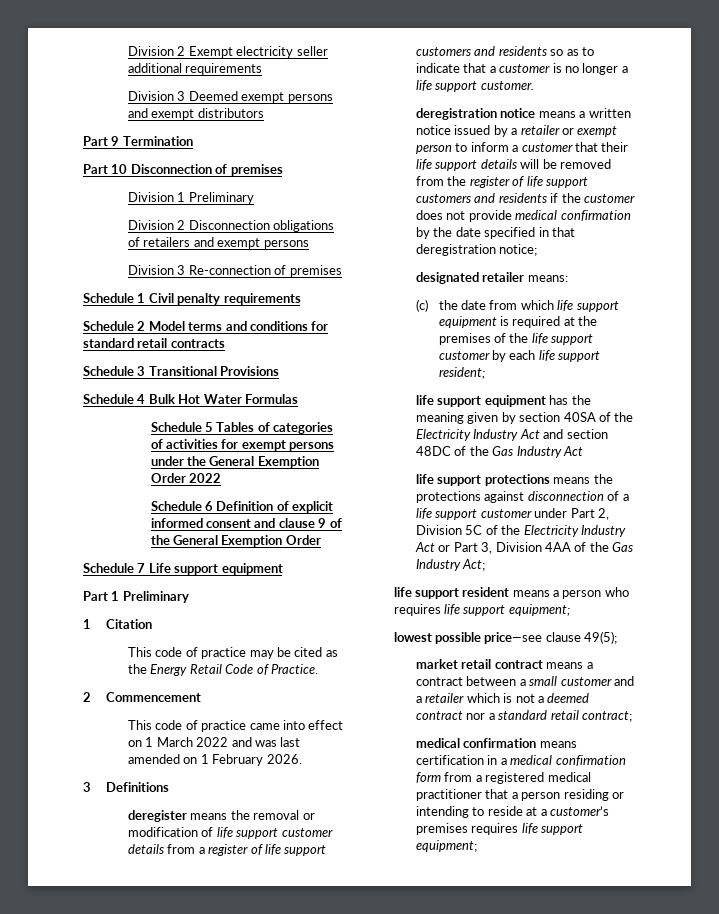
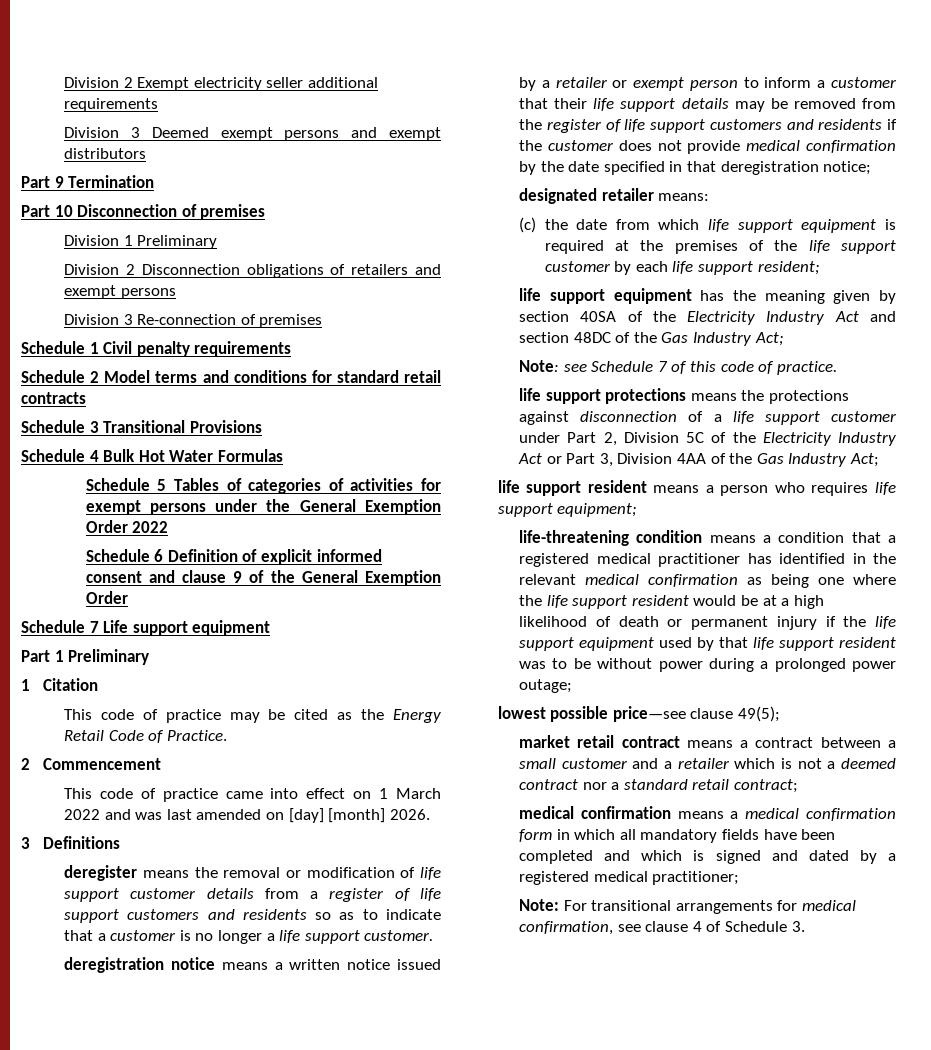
[200,754,264,766] 1 February -> [288,808,386,823] [day] [month]
[520,159,540,169] will -> [734,101,765,112] may
[562,446,583,456] Act -> [754,332,784,346] [519,360,837,375] Act; // Note: see Schedule 7 of this code of practice.
(570, 610) none -> [519,530,896,546] [519,553,896,567] [519,574,896,588] [519,595,824,609] [519,616,896,630] [519,637,896,651] [519,658,896,672] [519,679,573,693] // life-threatening condition means a condition that a registered medical practitioner has identified in the relevant medical confirmation as being one where the life support resident would be at a high likelihood of death or permanent injury if the life support equipment used by that life support resident was to be without power during a prolonged power outage;
[416,755,498,765] certification in -> (724, 815) none
[444,772,591,784] [416,789,624,801] [416,806,609,818] [416,823,584,835] [416,840,478,852] from a registered medical practitioner that a person residing or intending to reside at a customer’s premises requires life support equipment; -> [556,829,836,843] [519,850,896,864] [519,871,740,885] [519,899,857,914] [519,921,805,935] in which all mandatory fields have been completed and which is signed and dated by a registered medical practitioner; // Note: For transitional arrangements for medical confirmation, see clause 4 of Schedule 3.

